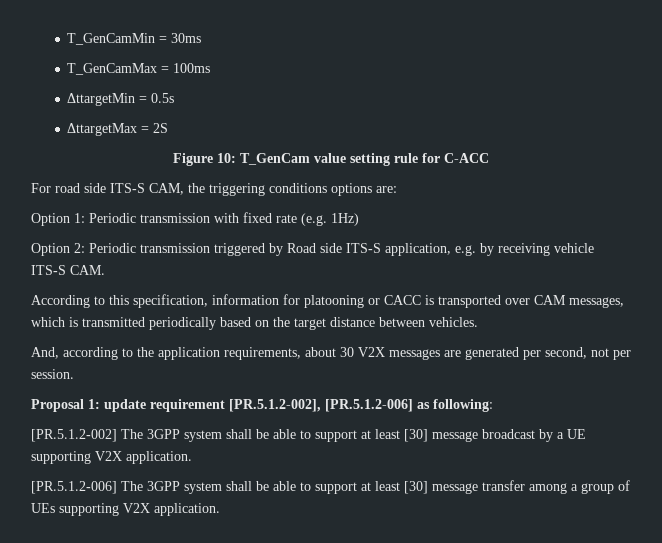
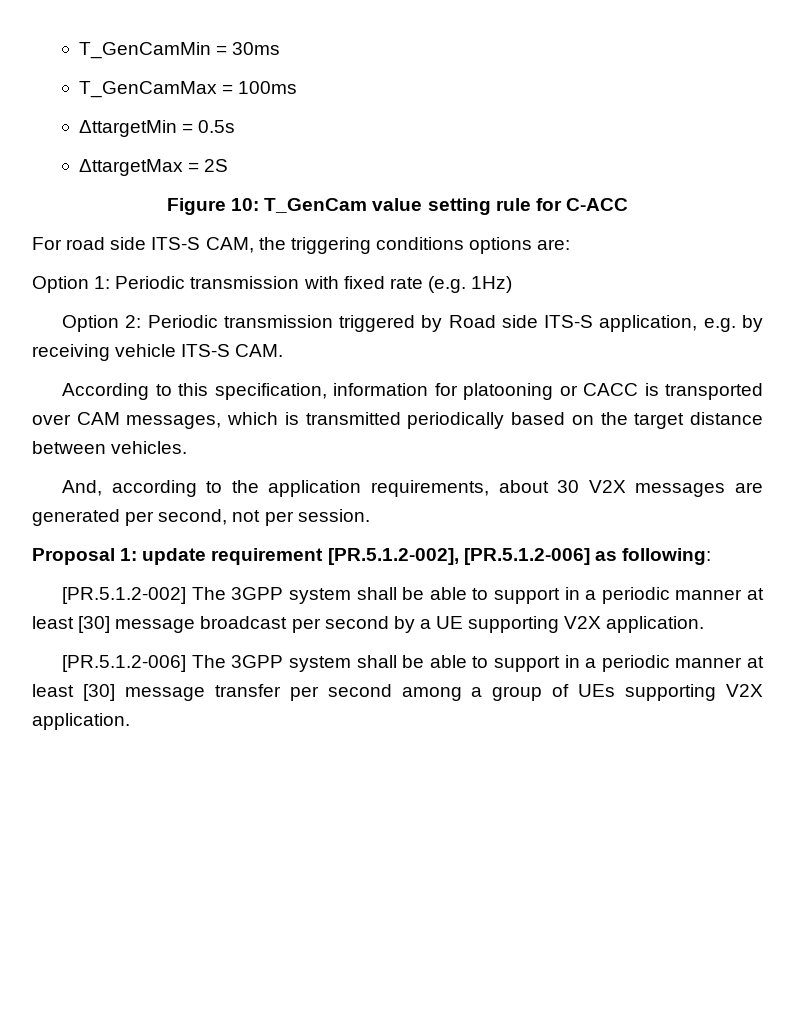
(357, 436) none -> [564,587,743,604] in a periodic manner
(535, 434) none -> [291,616,389,633] per second
(357, 488) none -> [564,655,743,672] in a periodic manner
(525, 485) none -> [289,684,392,701] per second

